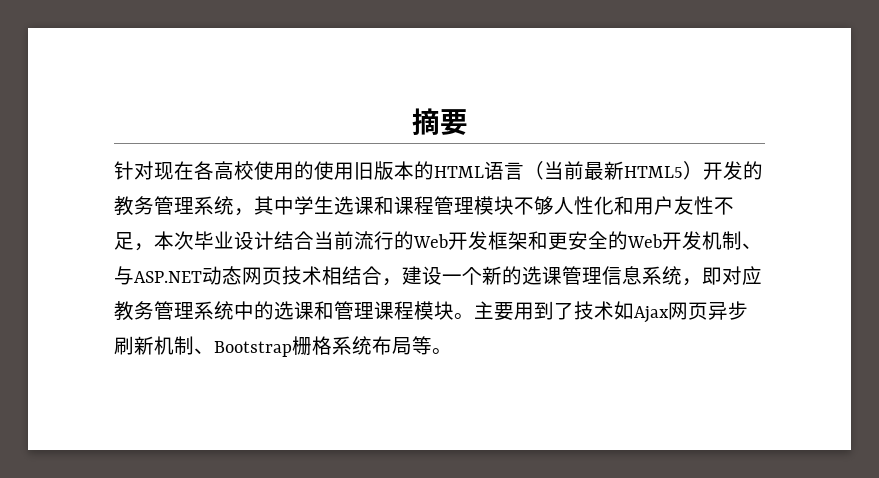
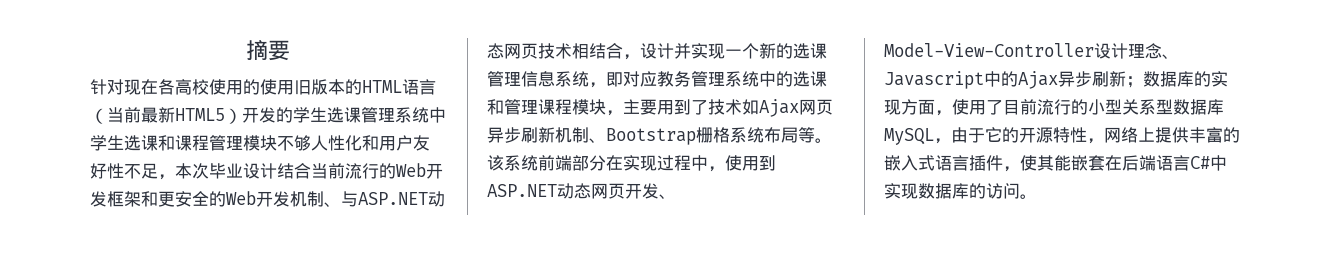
[114,196,274,216] 教务管理系统，其 -> [293,107,429,123] 学生选课管理系统
(694, 205) none -> [90,163,107,179] 好
[402,266,442,285] 建设 -> [640,43,725,59] 设计并实现
[454,313,474,319] 。 -> [606,110,623,116] ，
(452, 351) none -> [487,155,776,172] [487,183,676,199] [884,43,1179,59] [884,71,1228,89] [884,99,1224,116] [884,127,1240,145] [884,155,1227,172] [884,183,1037,199] 该系统前端部分在实现过程中，使用到ASP.NET动态网页开发、Model-View-Controller设计理念、Javascript中的Ajax异步刷新；数据库的实现方面，使用了目前流行的小型关系型数据库MySQL，由于它的开源特性，网络上提供丰富的嵌入式语言插件，使其能嵌套在后端语言C#中实现数据库的访问。

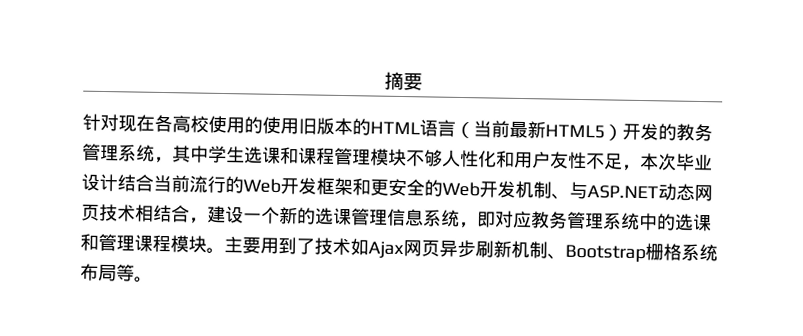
[293,107,429,123] 学生选课管理系统 -> [676,123,713,142] [82,143,191,164] 教务管理系统，其
[90,163,107,179] 好 -> (569, 160) none
[640,43,725,59] 设计并实现 -> [207,205,244,224] 建设
[606,110,623,116] ， -> [206,247,225,255] 。
[487,155,776,172] [487,183,676,199] [884,43,1179,59] [884,71,1228,89] [884,99,1224,116] [884,127,1240,145] [884,155,1227,172] [884,183,1037,199] 该系统前端部分在实现过程中，使用到ASP.NET动态网页开发、Model-View-Controller设计理念、Javascript中的Ajax异步刷新；数据库的实现方面，使用了目前流行的小型关系型数据库MySQL，由于它的开源特性，网络上提供丰富的嵌入式语言插件，使其能嵌套在后端语言C#中实现数据库的访问。 -> (153, 279) none

